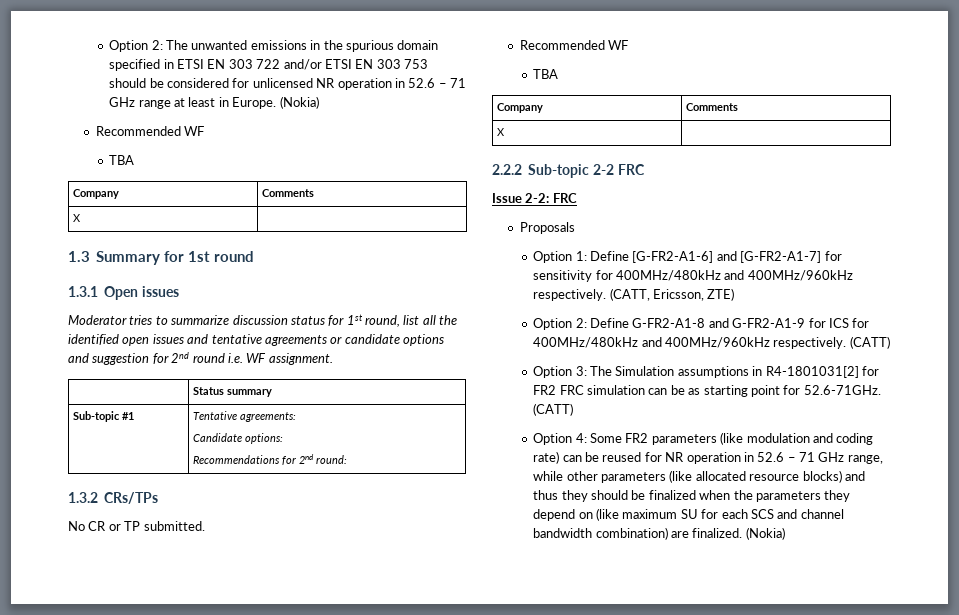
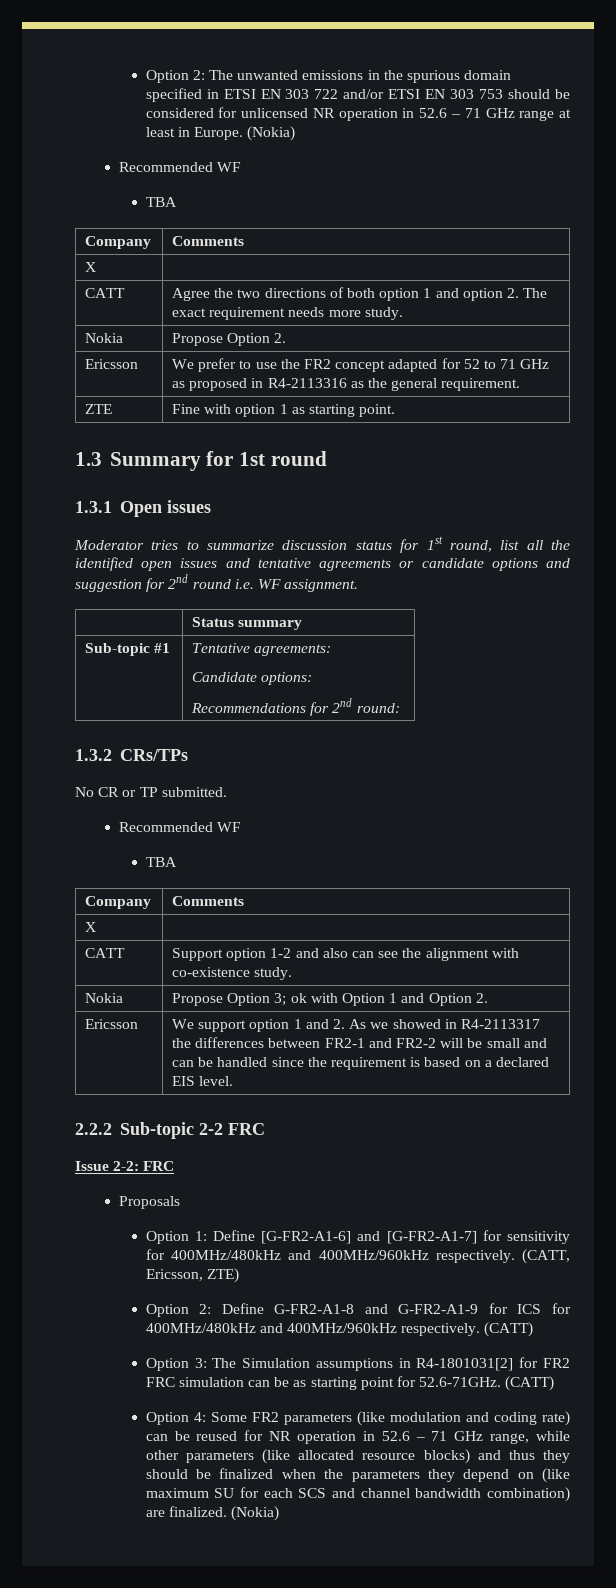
(82, 218) none -> [85,288,126,298] [172,287,548,301] [172,307,403,320] [85,333,124,343] [172,333,287,346] [85,359,139,369] [172,358,550,372] [172,378,521,391] [85,404,113,414] [172,404,396,417] // CATT | Agree the two directions of both option 1 and option 2. The exact requirement needs more study. // Nokia | Propose Option 2. // Ericsson | We prefer to use the FR2 concept adapted for 52 to 71 GHz as proposed in R4-2113316 as the general requirement. // ZTE | Fine with option 1 as starting point.
(506, 132) none -> [85,948,126,958] [172,948,519,961] [172,967,293,980] [85,993,124,1003] [172,993,488,1006] [85,1019,139,1029] [172,1019,540,1032] [172,1037,547,1048] [172,1057,549,1070] [172,1076,234,1086] // CATT | Support option 1-2 and also can see the alignment with co-existence study. // Nokia | Propose Option 3; ok with Option 1 and Option 2. // Ericsson | We support option 1 and 2. As we showed in R4-2113317 the differences between FR2-1 and FR2-2 will be small and can be handled since the requirement is based on a declared EIS level.

